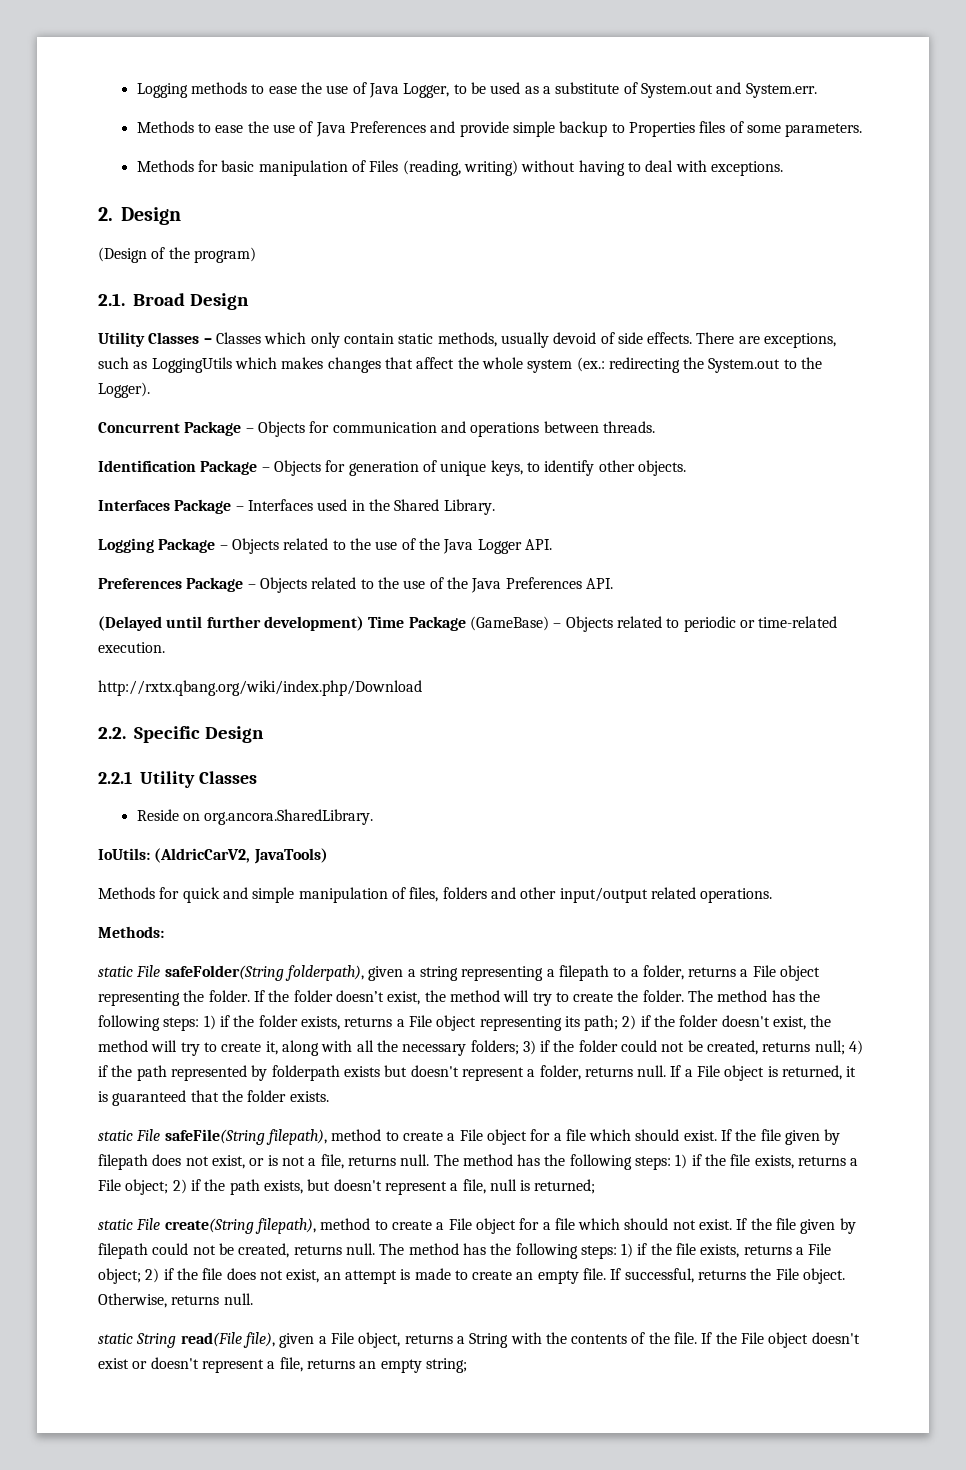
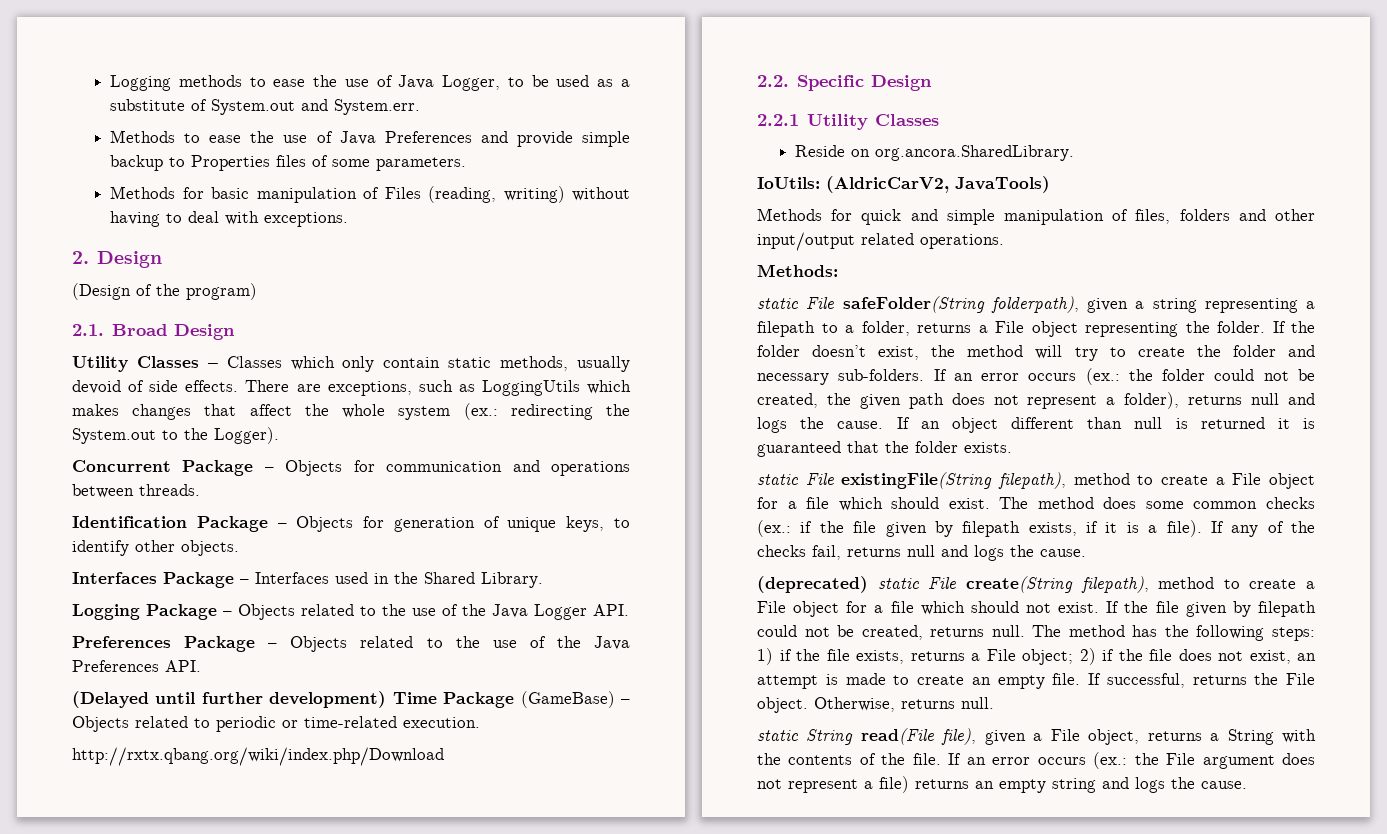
[642,990,821,1002] [98,1015,832,1031] [98,1040,551,1056] folder. The method has the following steps: 1) if the folder exists, returns a File object representing its path; 2) if the folder doesn't exist, the method will try to create it, along with all the necessary folders; 3) if -> [1232,345,1315,357] [757,368,1120,385] folder and necessary sub-folders. If an error occurs (ex.:
[762,1040,864,1055] [98,1065,843,1081] returns null; 4) if the path represented by folderpath exists but doesn't represent a folder, returns null. If a File object is returned, -> [826,392,1315,409] [757,417,1265,433] the given path does not represent a folder), returns null and logs the cause. If an object different than null is returned
[164,1129,265,1145] safeFile(String -> [841,472,993,489] existingFile(String
[721,1129,841,1145] [98,1154,859,1170] [98,1179,596,1195] If the file given by filepath does not exist, or is not a file, returns null. The method has the following steps: 1) if the file exists, returns a File object; 2) if the path exists, but doesn't represent a file, null is returned; // -> [999,497,1315,509] [757,520,1315,537] [757,545,1086,561] [757,576,868,593] The method does some common checks (ex.: if the file given by filepath exists, if it is a file). If any of the checks fail, returns null and logs the cause. // (deprecated)
[715,1332,860,1348] [98,1357,303,1373] the File object doesn't exist or doesn't represent a file, -> [966,752,1315,769] [757,776,909,793] an error occurs (ex.: the File argument does not represent a file)
[425,1358,467,1373] string; -> [1052,777,1247,793] string and logs the cause.

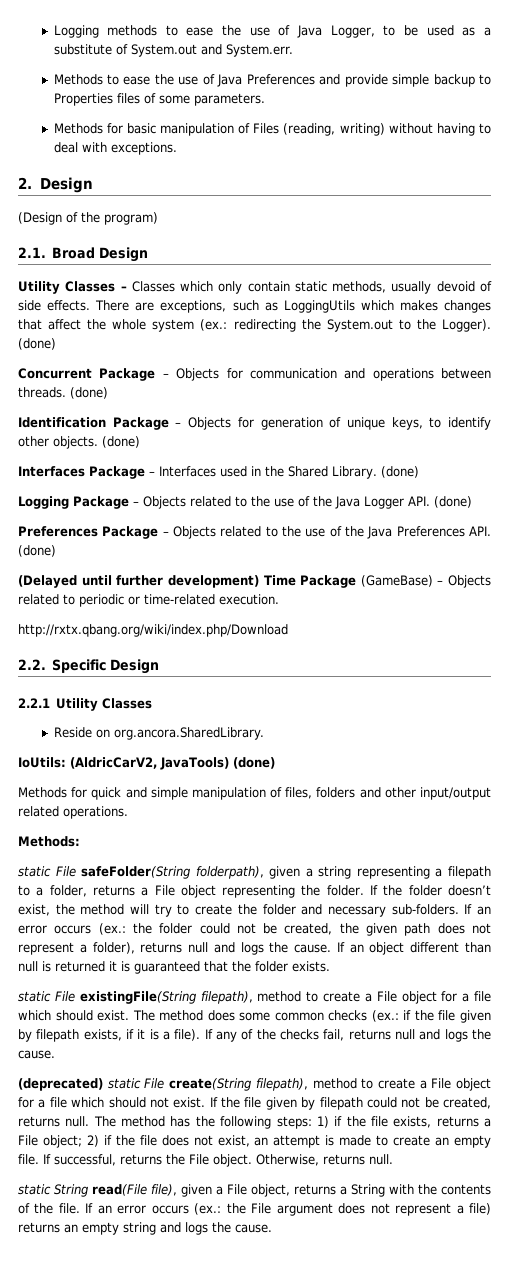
(279, 435) none -> [18,338,56,350] (done)
(200, 490) none -> [70,387,108,399] (done)
(239, 548) none -> [102,436,140,448] (done)
(543, 580) none -> [380,466,419,478] (done)
(629, 610) none -> [434,496,472,508] (done)
(201, 666) none -> [18,545,56,557] (done)
(1050, 184) none -> [232,757,275,769] (done)

